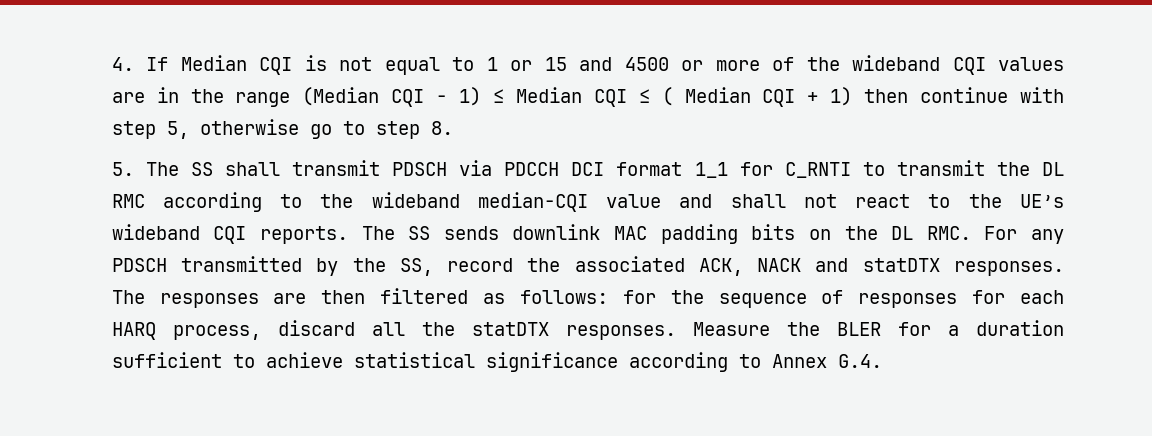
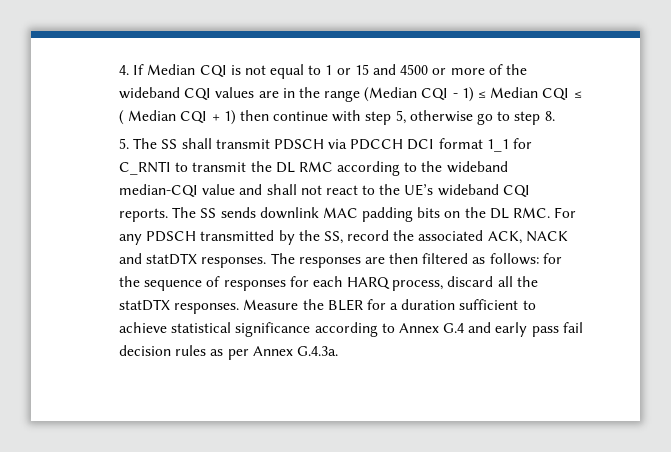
[837,354,882,368] G.4. -> [443,322,583,337] [118,345,338,360] G.4 and early pass fail decision rules as per Annex G.4.3a.

